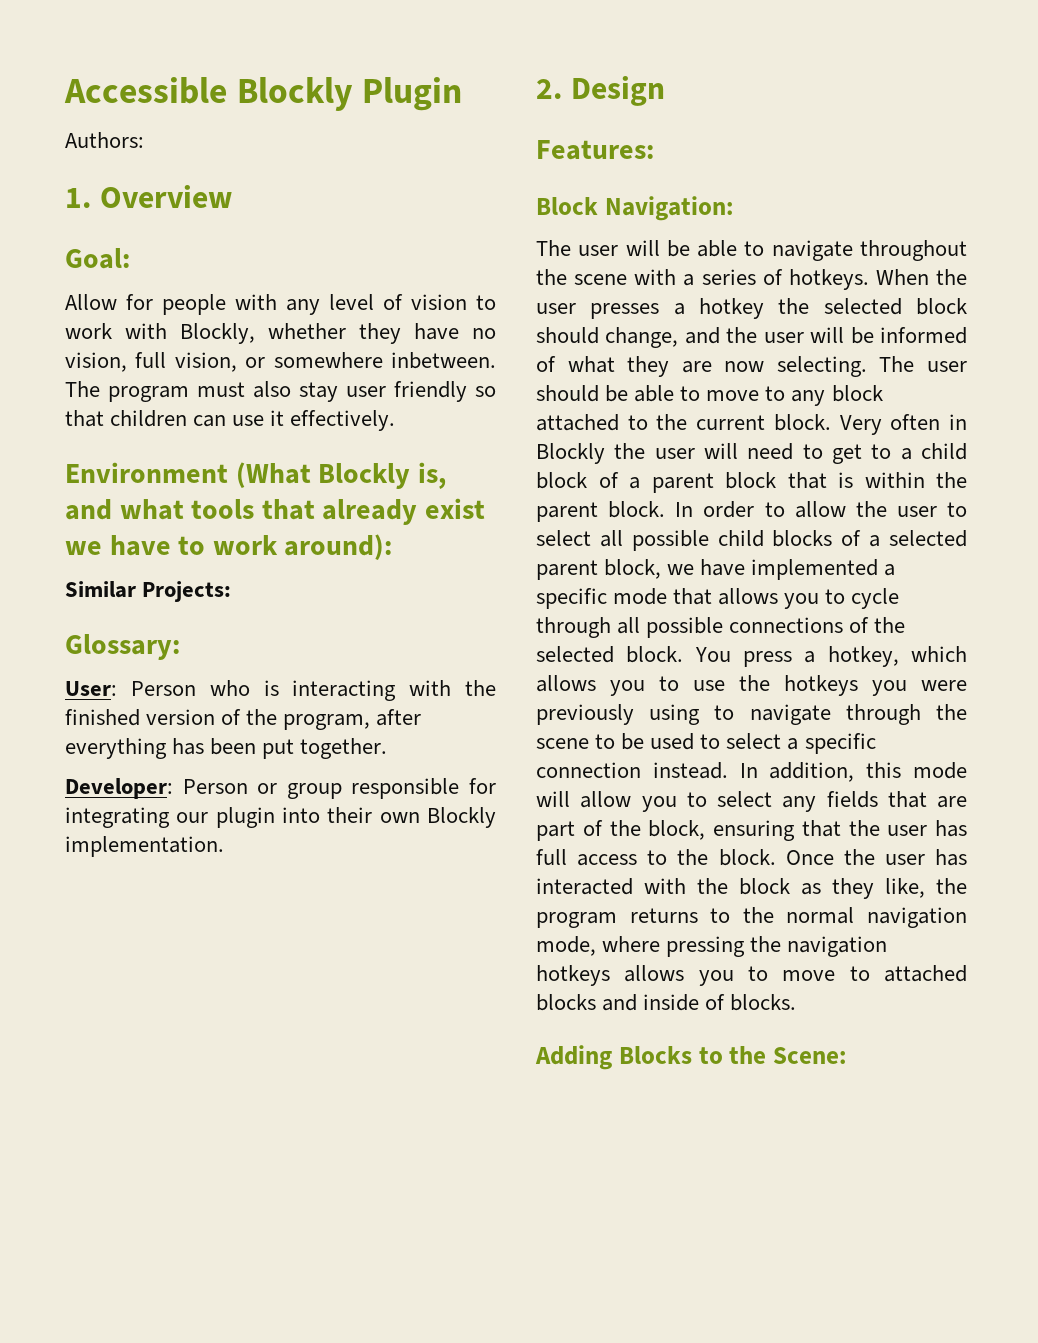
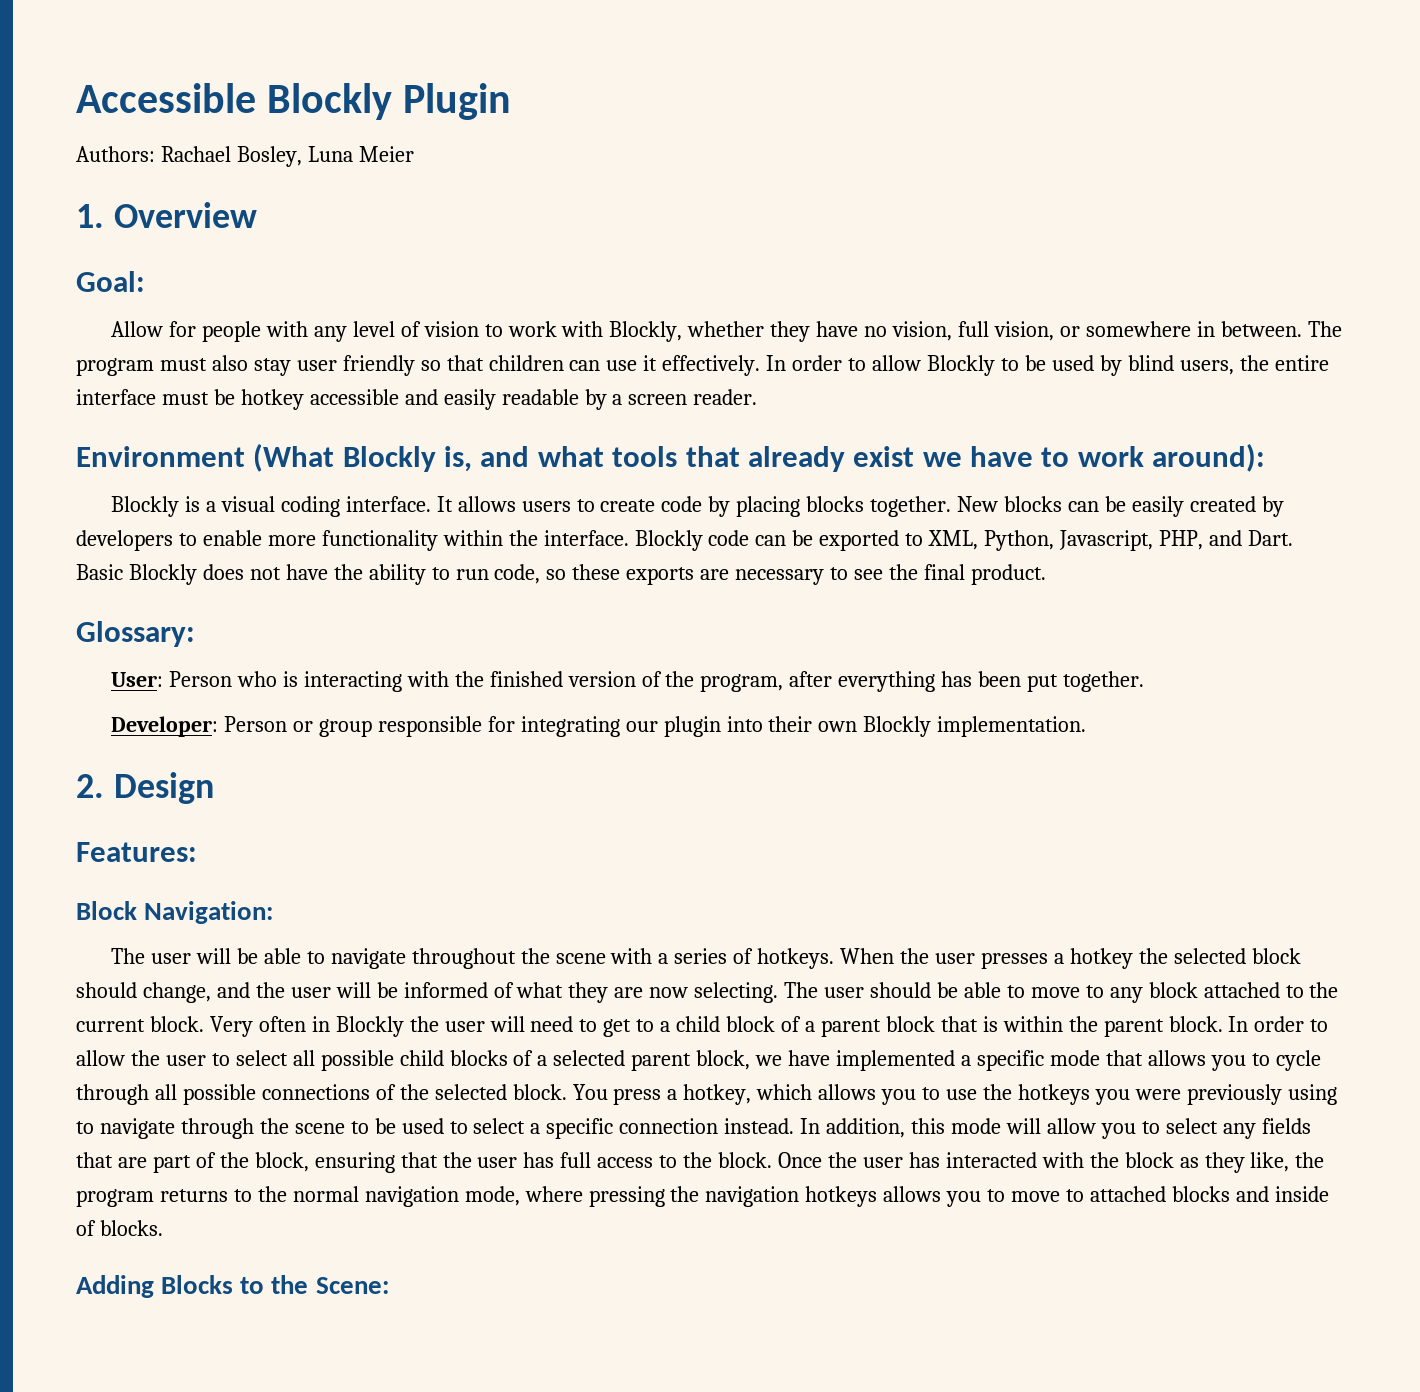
(144, 140) none -> [160,146,414,167] Rachael Bosley, Luna Meier
[391,352,496,369] inbetween. -> [1196,321,1302,337] in between.
(396, 420) none -> [766,355,1329,376] [76,389,758,410] In order to allow Blockly to be used by blind users, the entire interface must be hotkey accessible and easily readable by a screen reader.
[65,581,232,602] Similar Projects: -> [111,496,1284,517] [76,530,1293,551] [76,564,1046,585] Blockly is a visual coding interface. It allows users to create code by placing blocks together. New blocks can be easily created by developers to enable more functionality within the interface. Blockly code can be exported to XML, Python, Javascript, PHP, and Dart. Basic Blockly does not have the ability to run code, so these exports are necessary to see the final product.

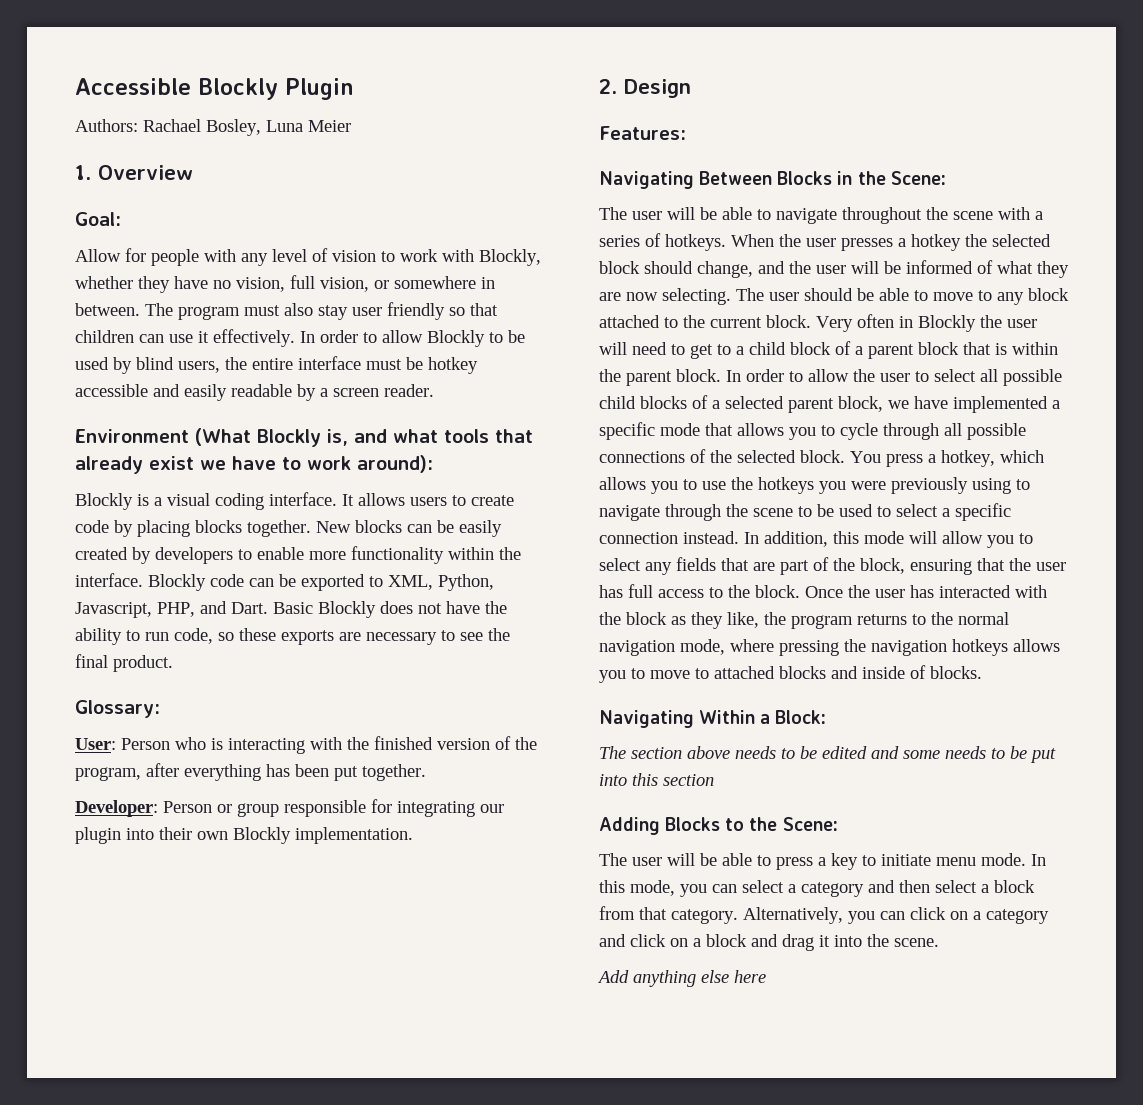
[76,901,274,924] Block Navigation: -> [599,171,946,189] Navigating Between Blocks in the Scene:
(163, 1228) none -> [599,710,827,728] [599,746,1056,763] [599,773,714,786] // Navigating Within a Block: // The section above needs to be edited and some needs to be put into this section
(389, 1285) none -> [599,853,1046,870] [599,880,1035,897] [599,906,1049,924] [599,934,939,951] [597,970,766,987] // The user will be able to press a key to initiate menu mode. In this mode, you can select a category and then select a block from that category. Alternatively, you can click on a category and click on a block and drag it into the scene. // Add anything else here

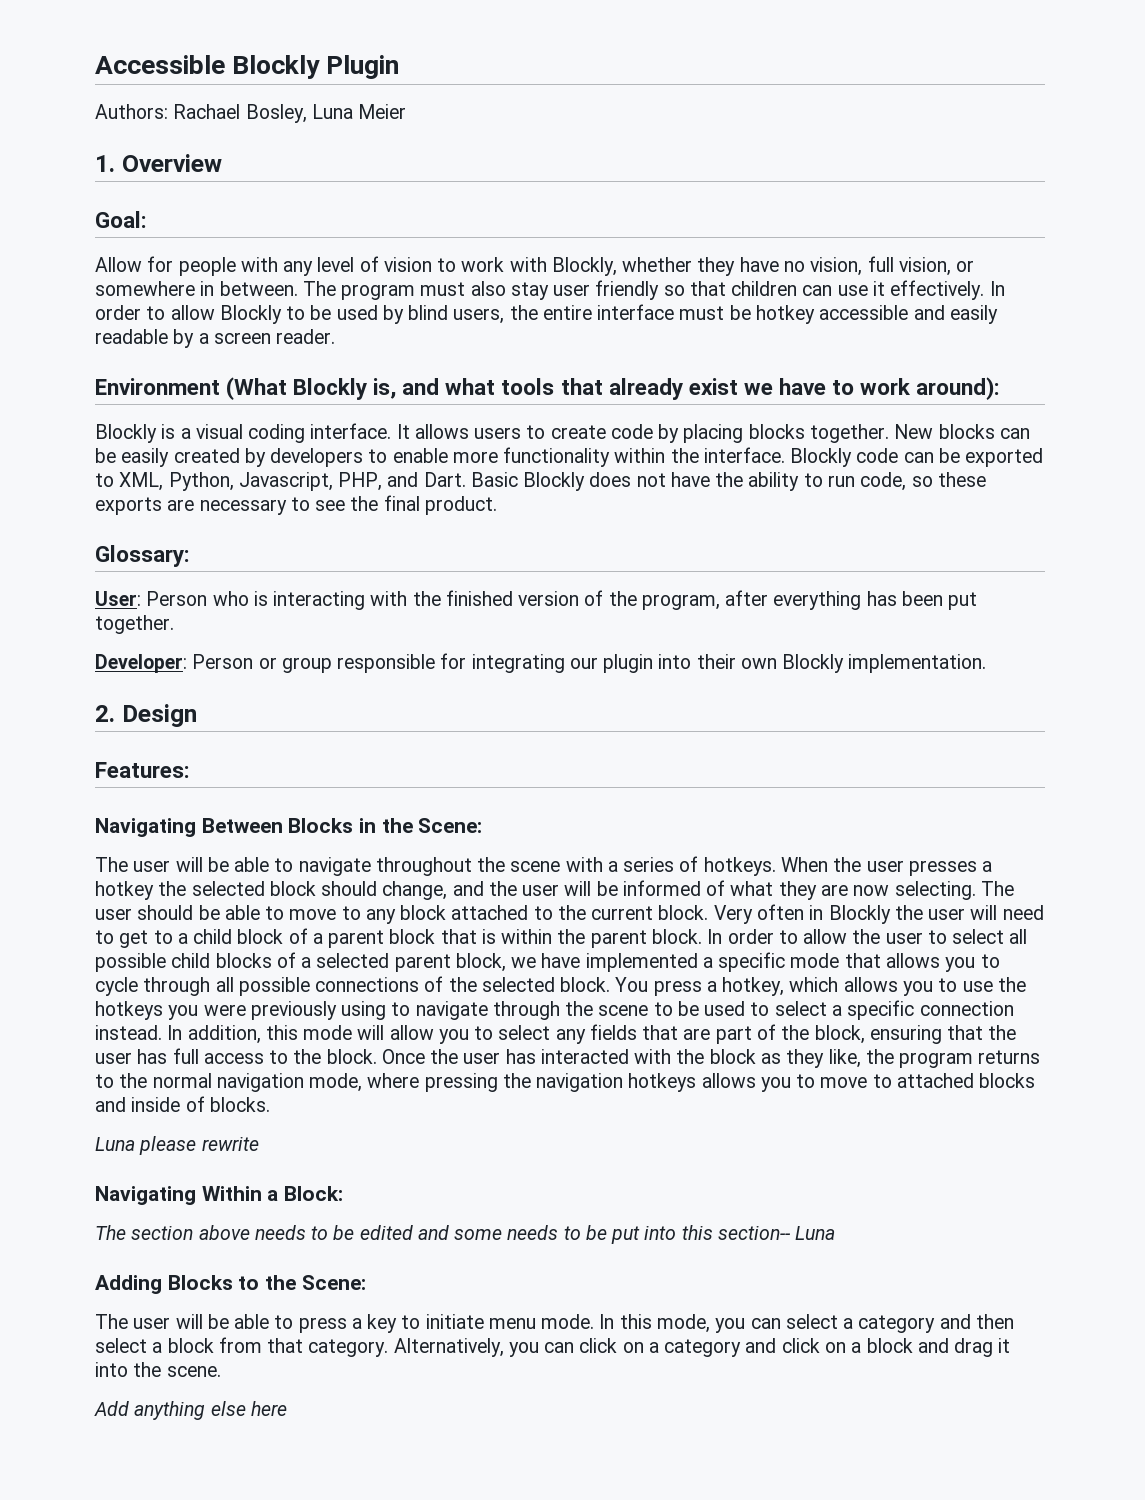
(982, 672) none -> [95,1136,259,1155] // Luna please rewrite
[663,774,714,786] section -> [717,1226,836,1240] section-- Luna

